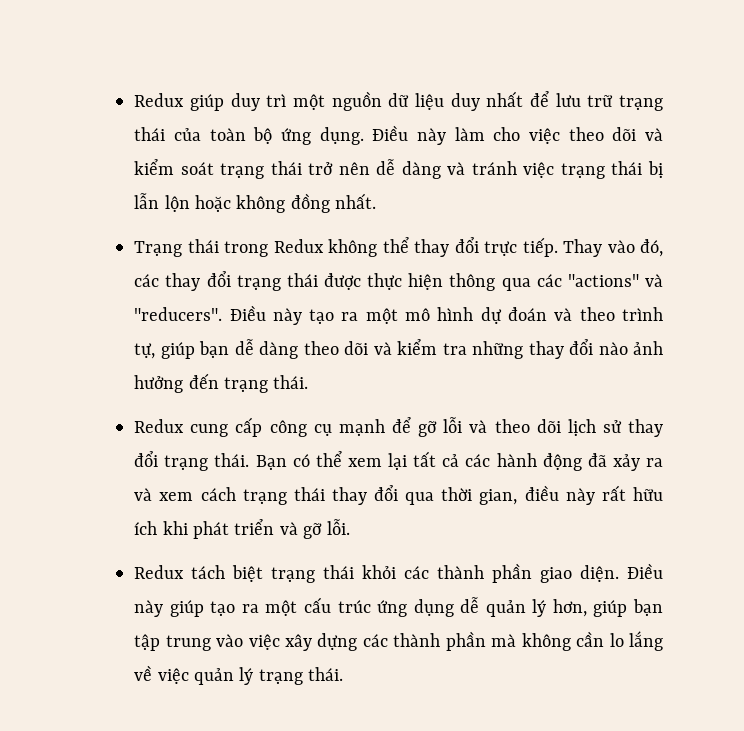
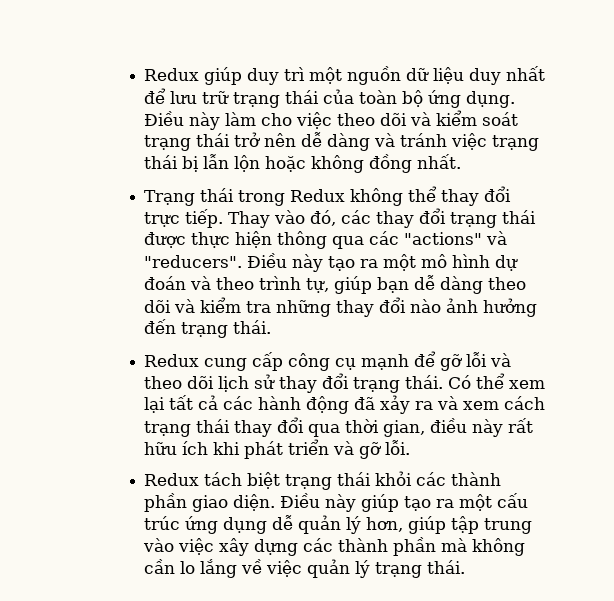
[255,454,310,470] Bạn có -> [448,375,472,389] Có
[632,599,663,616] bạn -> (447, 525) none

